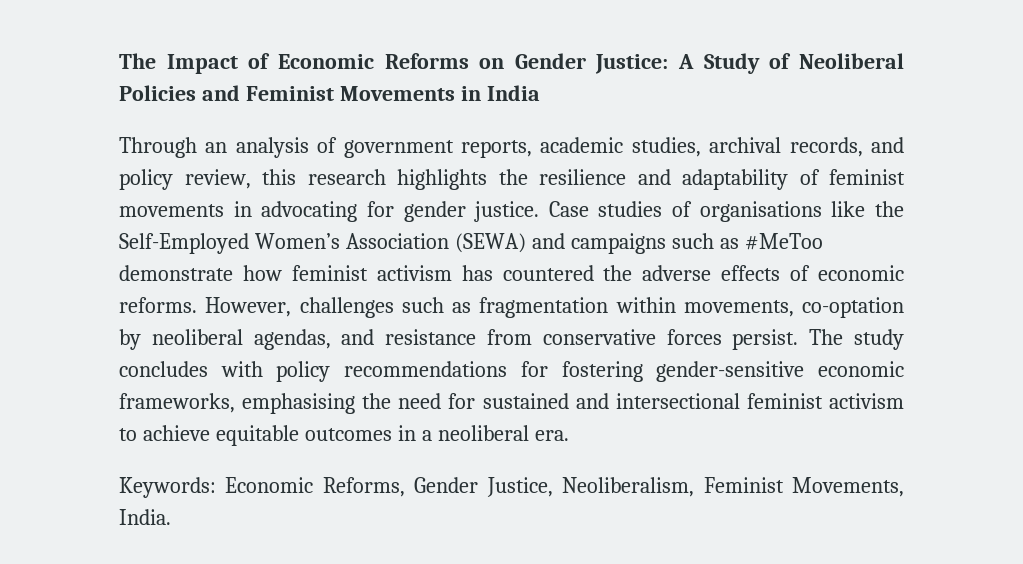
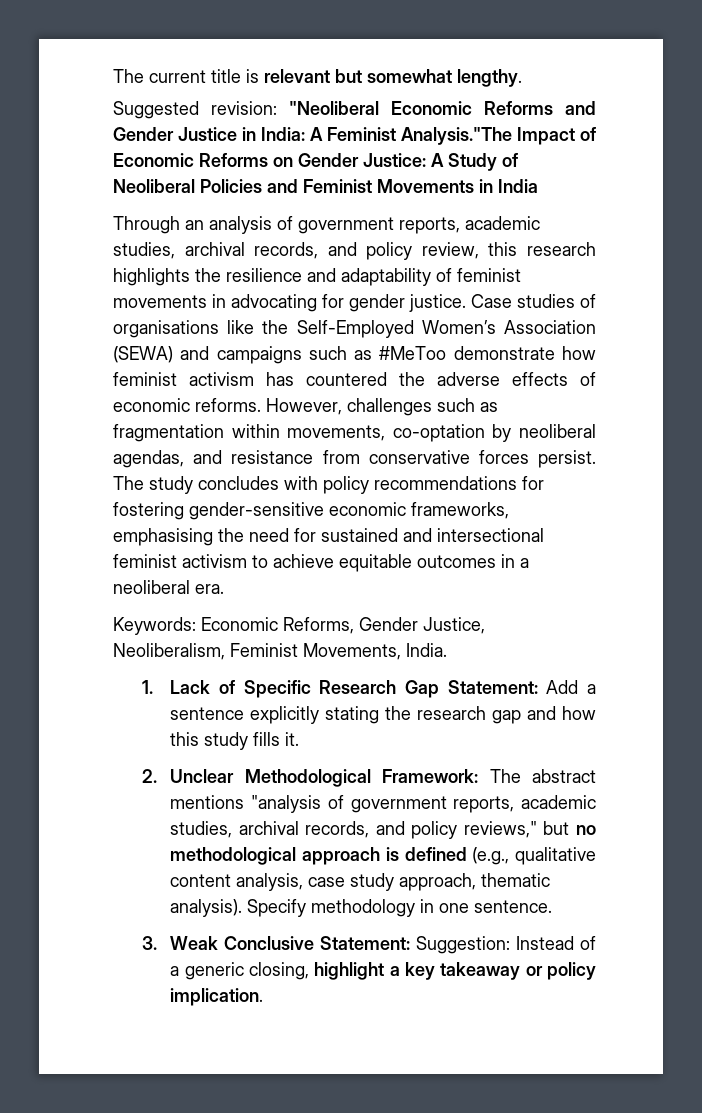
[119,53,156,69] The -> [113,69,522,87] [113,101,596,119] [113,127,512,145] The current title is relevant but somewhat lengthy. // Suggested revision: "Neoliberal Economic Reforms and Gender Justice in India: A Feminist Analysis."The
(171, 517) none -> [141,680,597,698] [170,706,597,724] [170,732,300,750] [141,769,596,787] [170,795,597,813] [170,821,596,839] [170,847,597,865] [170,873,551,891] [170,899,553,917] [141,936,596,954] [170,962,596,980] [170,988,264,1006] // 1. Lack of Specific Research Gap Statement: Add a sentence explicitly stating the research gap and how this study fills it. // 2. Unclear Methodological Framework: The abstract mentions "analysis of government reports, academic studies, archival records, and policy reviews," but no methodological approach is defined (e.g., qualitative content analysis, case study approach, thematic analysis). Specify methodology in one sentence. // 3. Weak Conclusive Statement: Suggestion: Instead of a generic closing, highlight a key takeaway or policy implication.

